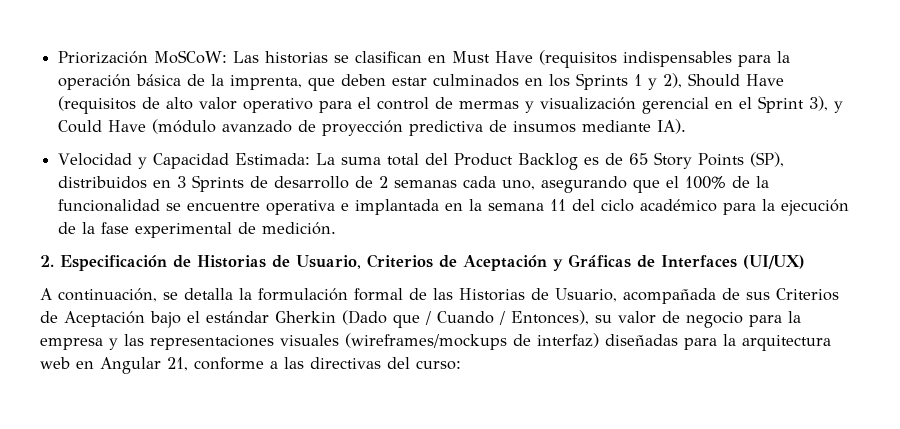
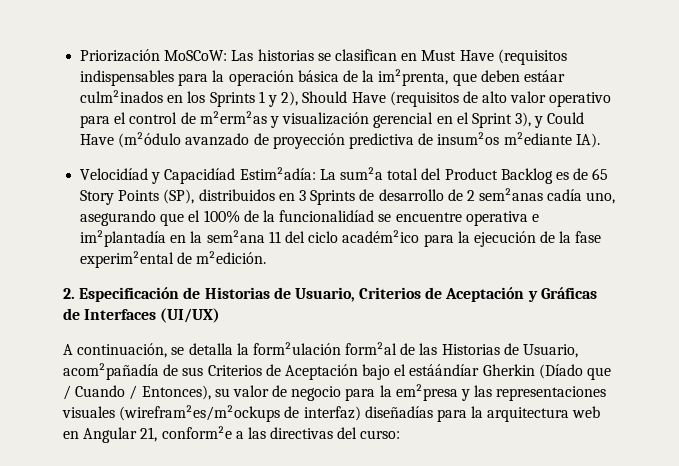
[230,75,303,90] imprenta, -> [378,69,449,86] im²prenta,
[392,74,520,87] estar culminados -> [523,70,565,82] [80,90,164,103] estáar culm²inados
[459,101,520,109] mermas -> [199,111,267,124] m²erm²as
[152,119,217,134] (módulo -> [118,132,182,148] (m²ódulo
[513,120,652,133] insumos mediante -> [437,132,572,145] insum²os m²ediante
[58,153,382,169] Velocidad y Capacidad Estimada: La suma -> [80,167,383,184] Velocidíad y Capacidíad Estim²adía: La sum²a
[394,176,497,188] semanas cada -> [479,188,583,201] sem²anas cadía
[58,199,161,212] funcionalidad -> [279,210,375,222] funcionalidíad
[355,199,440,215] implantada -> [80,230,167,247] im²plantadía
[488,203,545,211] semana -> [206,230,265,243] sem²ana
[640,199,718,212] académico -> [342,230,420,243] académ²ico
[135,222,337,238] experimental de medición. -> [80,251,267,268] experim²ental de m²edición.
[258,288,403,301] formulación formal -> [252,342,398,355] form²ulación form²al
[623,288,716,304] acompañada -> [63,363,159,380] acom²pañadía
[206,310,387,325] estándar Gherkin (Dado -> [409,364,583,379] estáándíar Gherkin (Díado
[40,338,103,350] empresa -> [395,384,458,401] em²presa
[345,333,507,350] (wireframes/mockups -> [119,405,281,422] (wirefram²es/m²ockups
[605,334,678,346] diseñadas -> [364,406,433,418] diseñadías
[194,357,264,370] conforme -> [161,426,232,439] conform²e

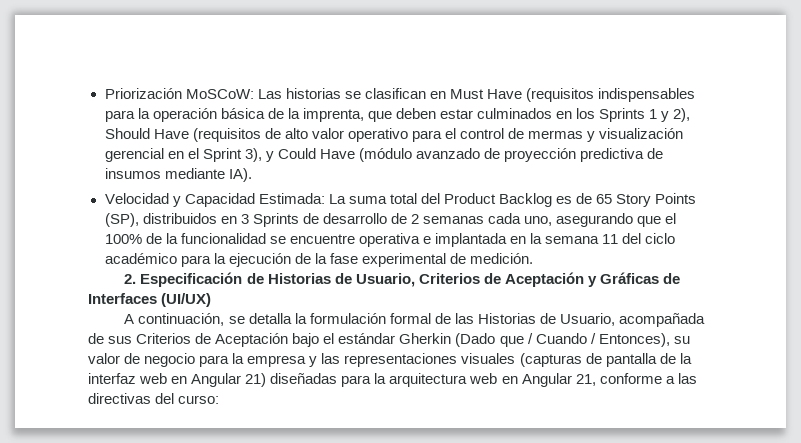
[378,69,449,86] im²prenta, -> [302,108,364,122] imprenta,
[523,70,565,82] [80,90,164,103] estáar culm²inados -> [439,108,553,119] estar culminados
[199,111,267,124] m²erm²as -> [528,130,584,139] mermas
[118,132,182,148] (m²ódulo -> [358,148,412,162] (módulo
[437,132,572,145] insum²os m²ediante -> [104,168,225,179] insumos mediante
[80,167,383,184] Velocidíad y Capacidíad Estim²adía: La sum²a -> [104,193,387,207] Velocidad y Capacidad Estimada: La suma
[479,188,583,201] sem²anas cadía -> [422,213,522,224] semanas cada
[279,210,375,222] funcionalidíad -> [180,233,266,244] funcionalidad
[80,230,167,247] im²plantadía -> [434,233,507,247] implantada
[206,230,265,243] sem²ana -> [545,236,600,244] semana
[342,230,420,243] académ²ico -> [104,253,177,264] académico
[80,251,267,268] experim²ental de m²edición. -> [361,253,533,267] experimental de medición.
[252,342,398,355] form²ulación form²al -> [309,313,431,324] formulación formal
[63,363,159,380] acom²pañadía -> [619,313,706,327] acompañada
[409,364,583,379] estáándíar Gherkin (Díado -> [338,333,496,347] estándar Gherkin (Dado
[395,384,458,401] em²presa -> [247,355,307,367] empresa
[119,405,433,422] (wirefram²es/m²ockups de interfaz) diseñadías -> [519,353,692,367] [88,373,338,387] (capturas de pantalla de la interfaz web en Angular 21) diseñadas
[161,426,232,439] conform²e -> [599,373,662,384] conforme

